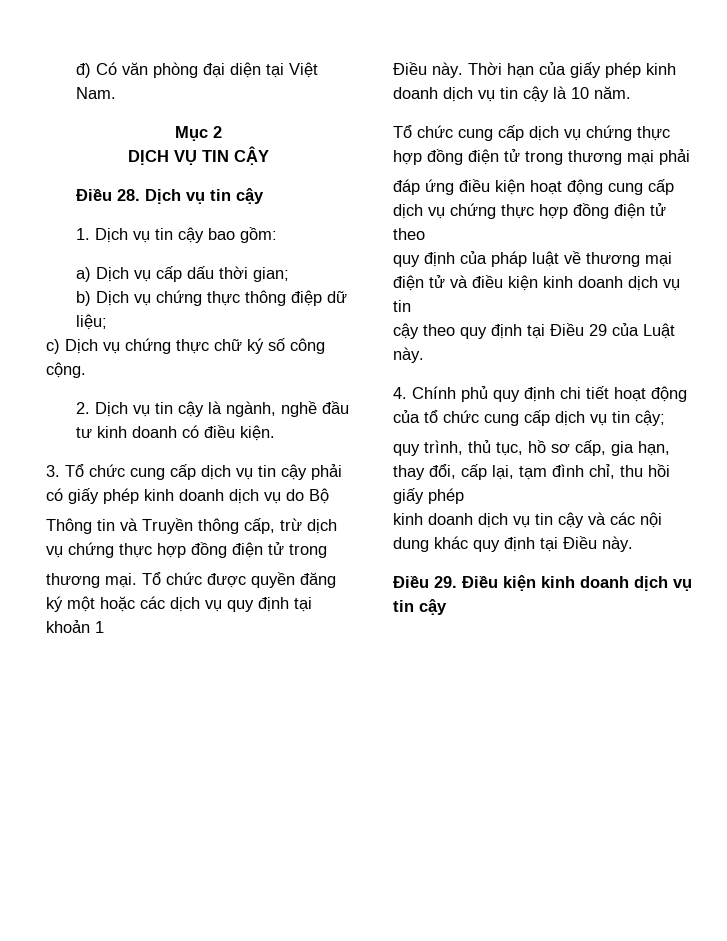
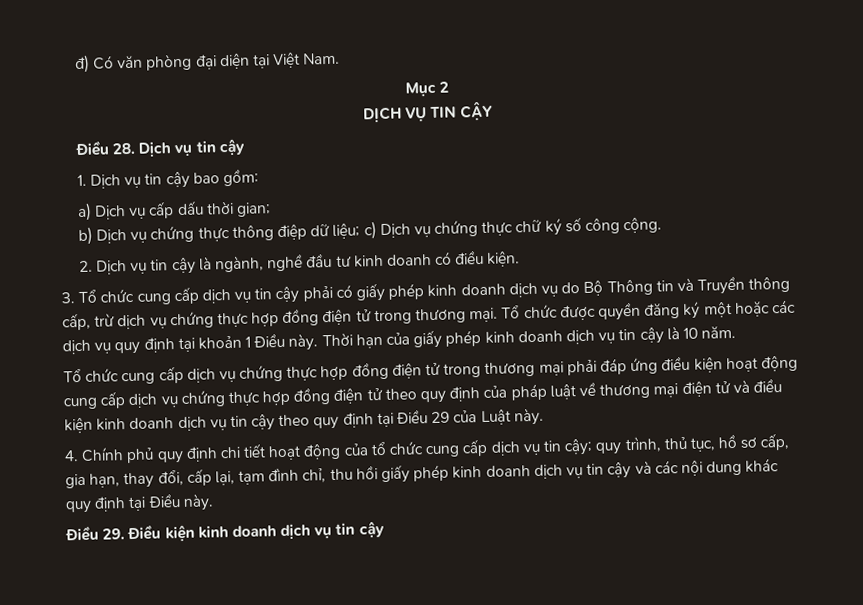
(107, 322) // -> (361, 230) none
(329, 496) // -> (604, 287) none
(327, 551) // -> (412, 317) none
(104, 627) // -> (252, 342) none
(690, 157) // -> (597, 367) none
(425, 234) // -> (417, 394) none
(411, 306) // -> (248, 421) none
(665, 418) // -> (594, 446) none
(464, 496) // -> (450, 473) none

